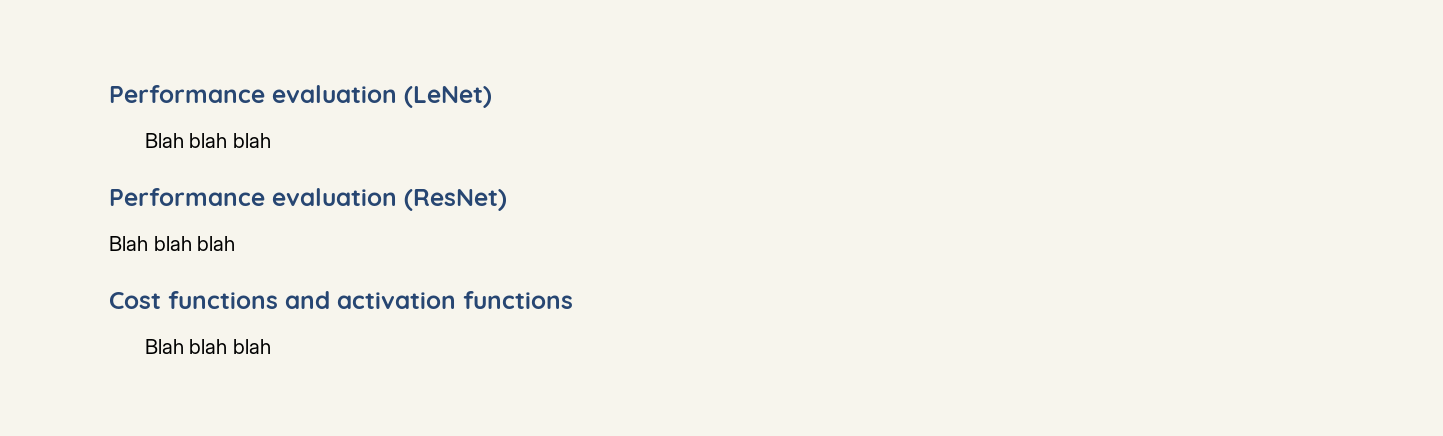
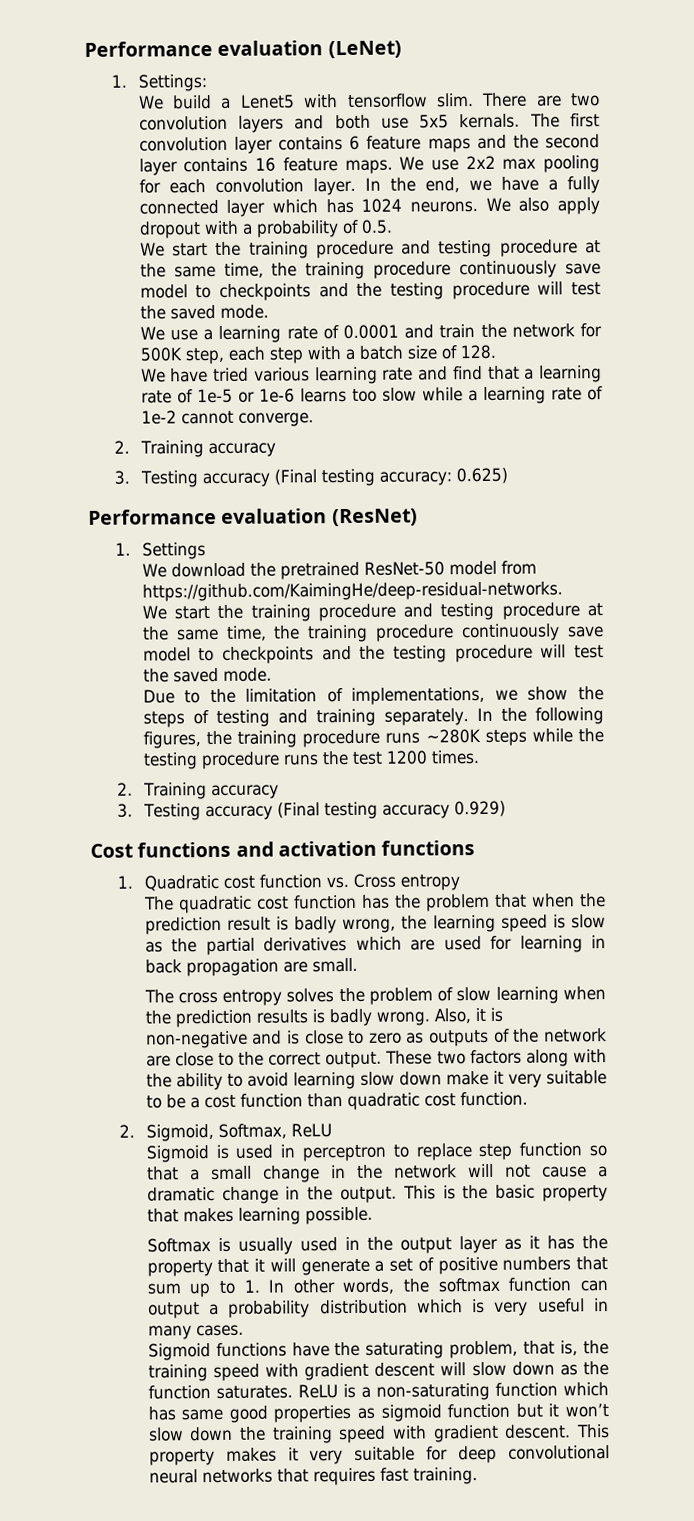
[144,133,271,148] [109,188,507,211] [109,236,236,251] Blah blah blah // Performance evaluation (ResNet) // Blah blah blah -> [110,74,207,92] [138,92,600,110] [138,113,601,133] [138,134,601,154] [138,155,600,176] [138,176,600,196] [138,197,601,217] [138,219,393,239] [139,239,602,259] [139,260,601,280] [139,281,602,301] [139,304,269,320] [139,323,602,343] [139,344,496,365] [140,365,602,385] [140,386,603,404] [140,410,314,427] [113,440,276,458] [113,467,508,488] [88,508,418,527] [114,542,206,560] [141,560,537,580] [141,581,563,602] [141,602,604,622] [141,623,604,643] [142,644,605,664] [142,667,272,683] [142,686,604,705] [142,707,605,728] [142,728,605,749] [142,750,480,770] [116,782,279,800] [116,800,506,821] 1. Settings: // We build a Lenet5 with tensorflow slim. There are two convolution layers and both use 5x5 kernals. The first convolution layer contains 6 feature maps and the second layer contains 16 feature maps. We use 2x2 max pooling for each convolution layer. In the end, we have a fully connected layer which has 1024 neurons. We also apply dropout with a probability of 0.5. // We start the training procedure and testing procedure at the same time, the training procedure continuously save model to checkpoints and the testing procedure will test the saved mode. // We use a learning rate of 0.0001 and train the network for 500K step, each step with a batch size of 128. // We have tried various learning rate and find that a learning rate of 1e-5 or 1e-6 learns too slow while a learning rate of 1e-2 cannot converge. // 2. Training accuracy // 3. Testing accuracy (Final testing accuracy: 0.625) // Performance evaluation (ResNet) // 1. Settings // We download the pretrained ResNet-50 model from https://github.com/KaimingHe/deep-residual-networks. // We start the training procedure and testing procedure at the same time, the training procedure continuously save model to checkpoints and the testing procedure will test the saved mode. // Due to the limitation of implementations, we show the steps of testing and training separately. In the following figures, the training procedure runs ~280K steps while the testing procedure runs the test 1200 times. // 2. Training accuracy // 3. Testing accuracy (Final testing accuracy 0.929)
[144,339,271,354] Blah blah blah -> [116,873,460,892] [143,893,606,914] [144,914,606,935] [144,935,607,956] [144,957,358,977] [143,986,607,1006] [144,1007,503,1028] [145,1028,607,1049] [145,1049,607,1069] [145,1070,608,1091] [145,1091,528,1111] [118,1123,332,1142] [145,1142,607,1163] [146,1163,609,1183] [146,1184,608,1204] [146,1206,373,1225] [146,1235,609,1255] [146,1256,608,1277] [146,1277,608,1298] [147,1298,610,1319] [147,1324,244,1340] [147,1340,610,1361] [147,1361,609,1382] [147,1382,610,1401] [147,1403,609,1423] [148,1424,611,1444] [148,1445,610,1466] [148,1467,478,1486] 1. Quadratic cost function vs. Cross entropy // The quadratic cost function has the problem that when the prediction result is badly wrong, the learning speed is slow as the partial derivatives which are used for learning in back propagation are small. // The cross entropy solves the problem of slow learning when the prediction results is badly wrong. Also, it is non-negative and is close to zero as outputs of the network are close to the correct output. These two factors along with the ability to avoid learning slow down make it very suitable to be a cost function than quadratic cost function. // 2. Sigmoid, Softmax, ReLU // Sigmoid is used in perceptron to replace step function so that a small change in the network will not cause a dramatic change in the output. This is the basic property that makes learning possible. // Softmax is usually used in the output layer as it has the property that it will generate a set of positive numbers that sum up to 1. In other words, the softmax function can output a probability distribution which is very useful in many cases. // Sigmoid functions have the saturating problem, that is, the training speed with gradient descent will slow down as the function saturates. ReLU is a non-saturating function which has same good properties as sigmoid function but it won’t slow down the training speed with gradient descent. This property makes it very suitable for deep convolutional neural networks that requires fast training.

